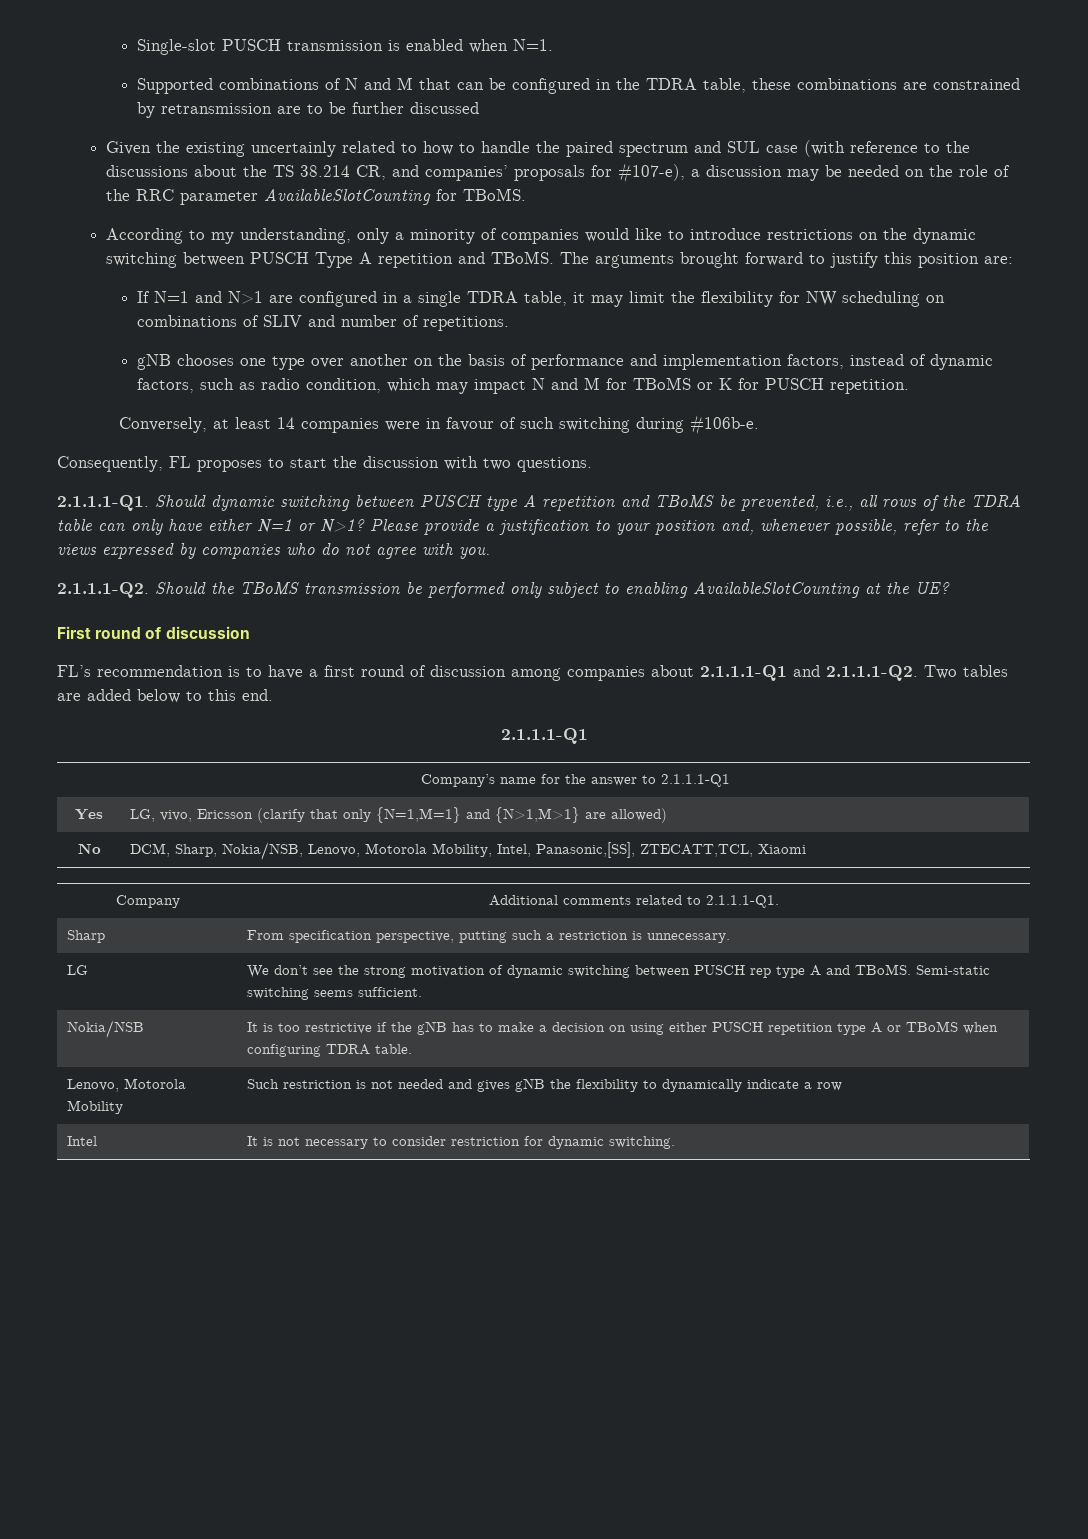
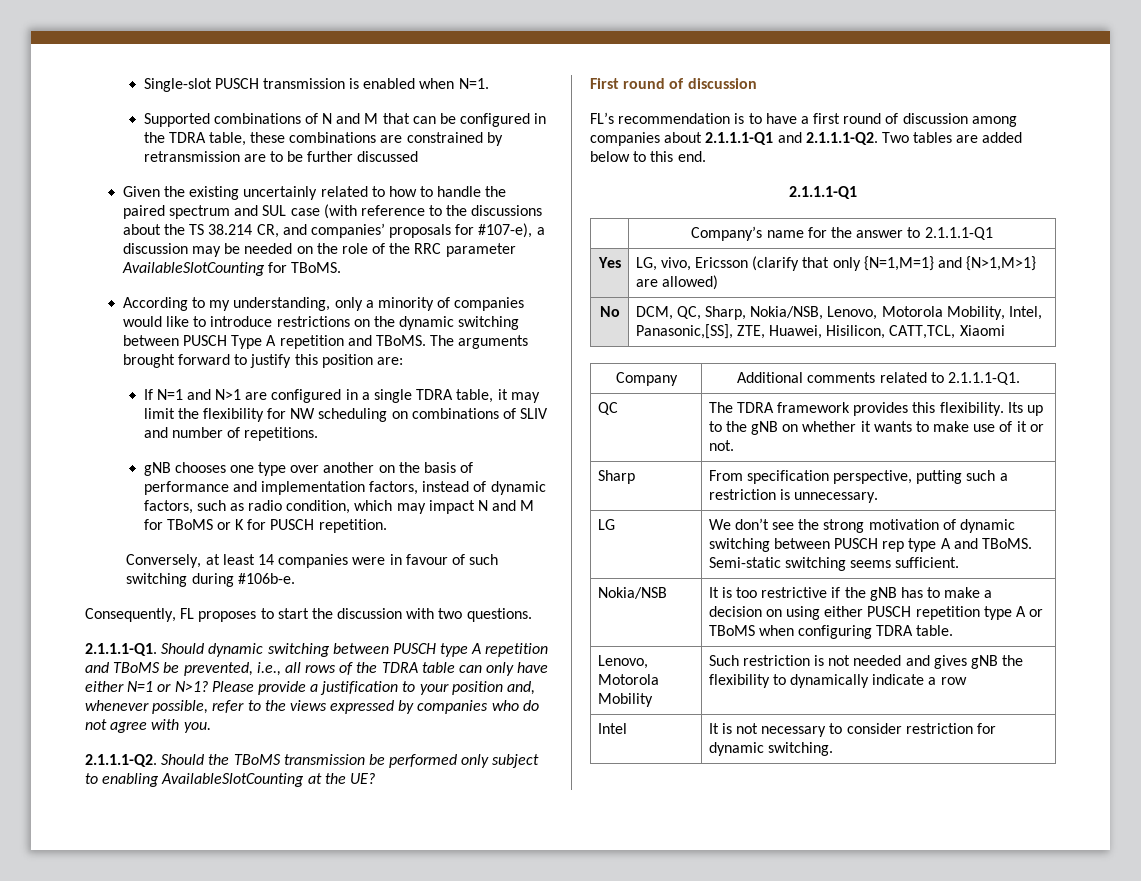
(170, 850) none -> [676,306,701,320] QC,
[639,844,753,857] ZTECATT,TCL, -> [736,325,956,339] ZTE, Huawei, Hisilicon, CATT,TCL,
(779, 901) none -> [597,402,618,415] [708,402,1043,416] [708,421,1044,435] [708,440,734,451] // QC | The TDRA framework provides this flexibility. Its up to the gNB on whether it wants to make use of it or not.

